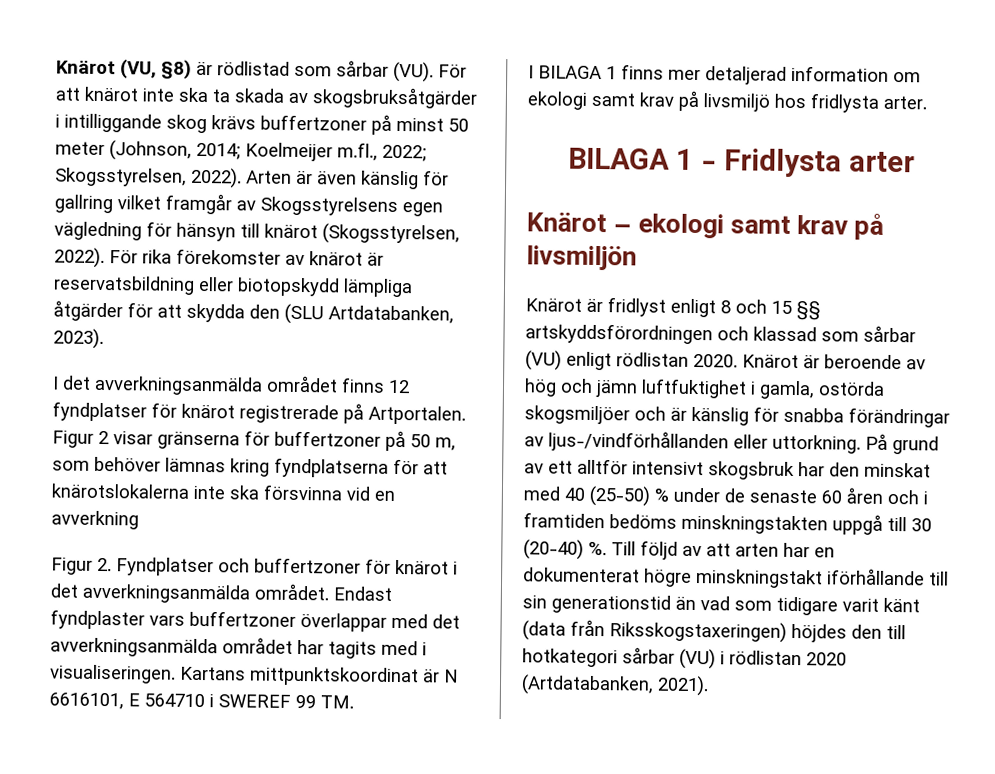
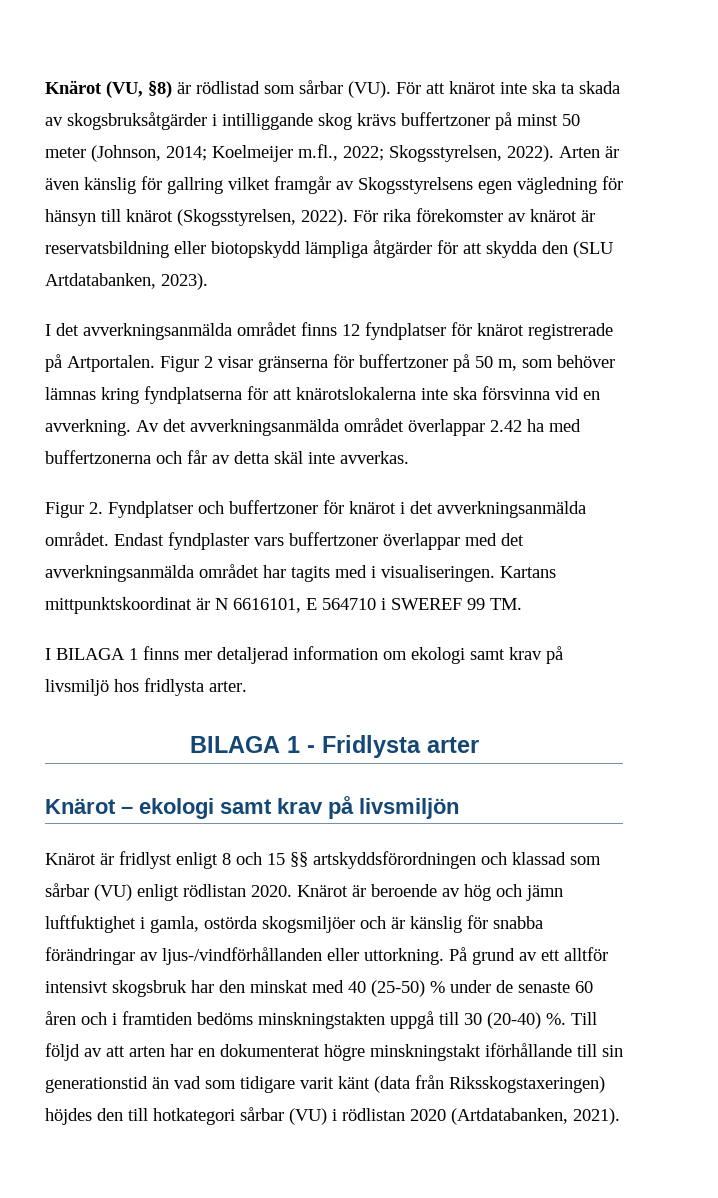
[51,510,139,530] avverkning -> [45,418,581,436] [45,450,409,464] avverkning. Av det avverkningsanmälda området överlappar 2.42 ha med buffertzonerna och får av detta skäl inte avverkas.

